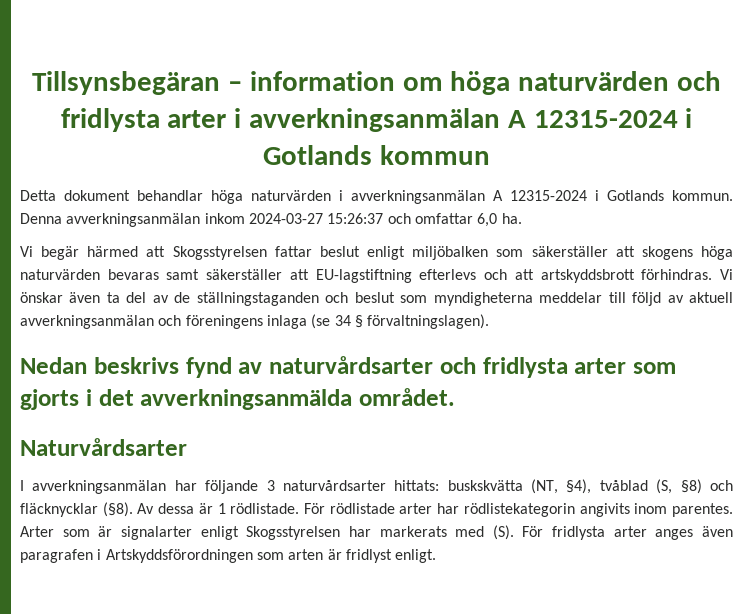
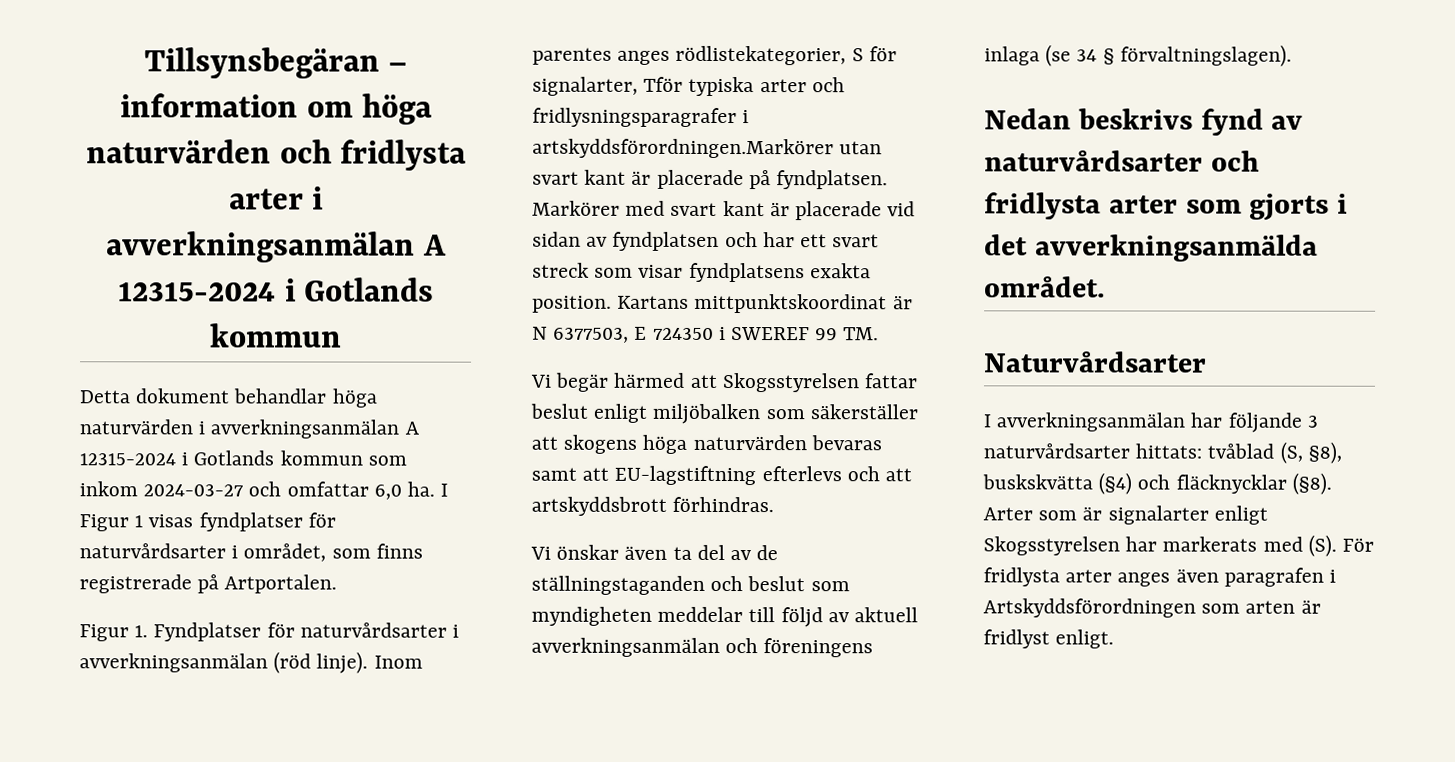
[672,190,733,201] [20,213,201,227] kommun. Denna avverkningsanmälan -> [279,450,407,466] kommun som
[327,213,384,224] 15:26:37 -> (244, 490) none
(522, 218) none -> [440,483,449,497] [79,512,336,532] [79,543,423,562] [79,574,338,594] [79,622,460,642] [79,651,423,674] [532,45,897,66] [532,76,845,97] [532,107,750,128] [532,138,883,159] [532,169,889,190] [532,200,916,221] [532,231,880,251] [532,262,871,283] [532,293,913,314] [532,326,880,343] I Figur 1 visas fyndplatser för naturvårdsarter i området, som finns registrerade på Artportalen. // Figur 1. Fyndplatser för naturvårdsarter i avverkningsanmälan (röd linje). Inom parentes anges rödlistekategorier, S för signalarter, Tför typiska arter och fridlysningsparagrafer i artskyddsförordningen.Markörer utan svart kant är placerade på fyndplatsen. Markörer med svart kant är placerade vid sidan av fyndplatsen och har ett svart streck som visar fyndplatsens exakta position. Kartans mittpunktskoordinat är N 6377503, E 724350 i SWEREF 99 TM.
[206,269,283,280] säkerställer -> (577, 474) none
(713, 274) none -> (775, 504) //
[433,292,533,306] myndigheterna -> [531,606,652,626] myndigheten
[447,479,733,494] [20,502,733,517] buskskvätta (NT, §4), tvåblad (S, §8) och fläcknycklar (§8). Av dessa är 1 rödlistade. För rödlistade arter har rödlistekategorin angivits inom parentes. -> [1207,441,1342,464] [982,472,1332,495] tvåblad (S, §8), buskskvätta (§4) och fläcknycklar (§8).

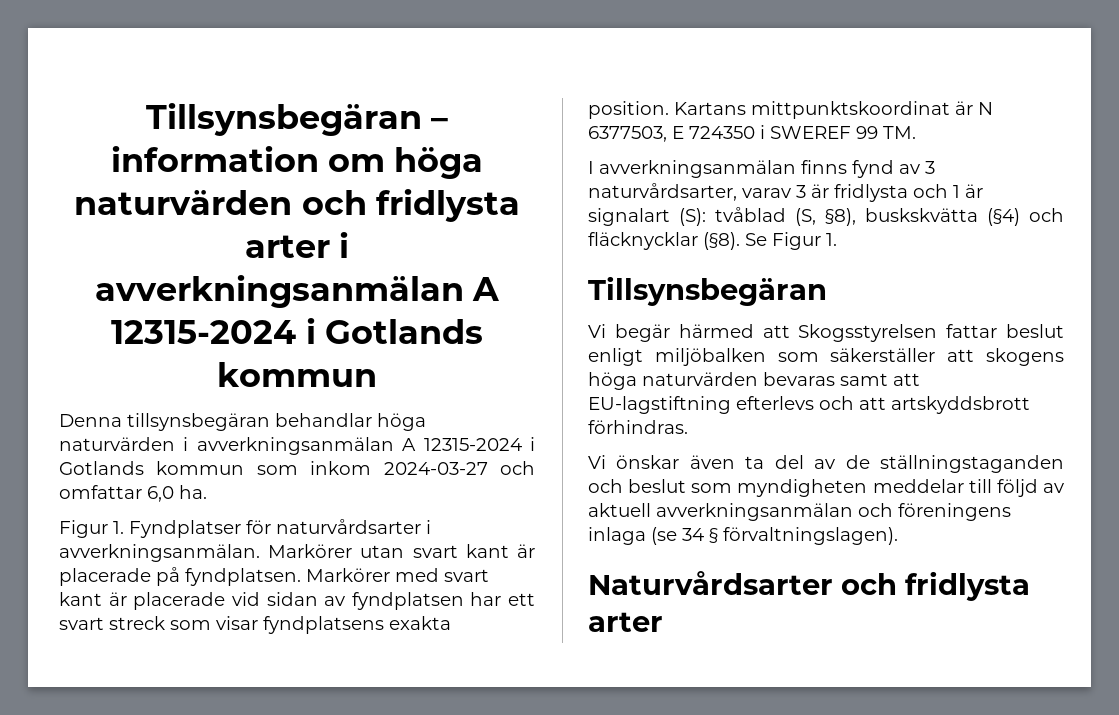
[79,388,230,404] Detta dokument -> [59,413,270,431] Denna tillsynsbegäran
[440,483,449,497] [79,512,336,532] [79,543,423,562] [79,574,338,594] I Figur 1 visas fyndplatser för naturvårdsarter i området, som finns registrerade på Artportalen. -> (207, 492) none
[79,651,423,674] [532,45,897,66] [532,76,845,97] [532,107,750,128] [532,138,834,159] avverkningsanmälan (röd linje). Inom parentes anges rödlistekategorier, S för signalarter, Tför typiska arter och fridlysningsparagrafer i artskyddsförordningen.Markörer -> [59,544,353,562] avverkningsanmälan. Markörer
[724,231,758,248] och -> (464, 601) none
(880, 334) none -> [588,160,935,178] [588,183,983,202] [588,207,1064,226] [588,232,837,250] [588,276,827,306] // I avverkningsanmälan finns fynd av 3 naturvårdsarter, varav 3 är fridlysta och 1 är signalart (S): tvåblad (S, §8), buskskvätta (§4) och fläcknycklar (§8). Se Figur 1. // Tillsynsbegäran
[984,108,1304,136] [984,150,1260,172] [984,192,1349,221] [984,234,1318,262] [984,276,1105,298] [984,351,1207,373] [983,412,1318,433] [983,441,1342,464] [982,472,1332,495] [983,505,1268,525] [983,534,1375,557] [983,567,1337,587] [983,598,1321,618] [983,629,1115,649] Nedan beskrivs fynd av naturvårdsarter och fridlysta arter som gjorts i det avverkningsanmälda området. // Naturvårdsarter // I avverkningsanmälan har följande 3 naturvårdsarter hittats: tvåblad (S, §8), buskskvätta (§4) och fläcknycklar (§8). Arter som är signalarter enligt Skogsstyrelsen har markerats med (S). För fridlysta arter anges även paragrafen i Artskyddsförordningen som arten är fridlyst enligt. -> [588,571,1030,601] [588,612,663,632] Naturvårdsarter och fridlysta arter

